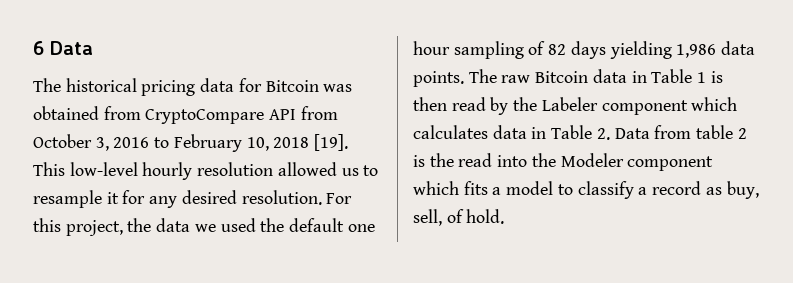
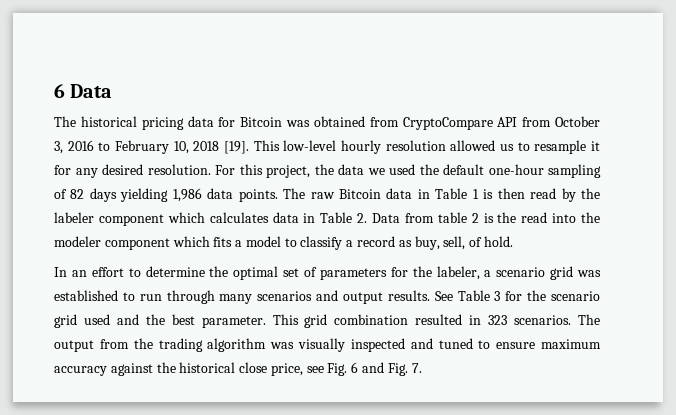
[347,224,375,232] [413,41,450,55] one hour -> [488,164,544,175] one-hour
[541,97,598,111] Labeler -> [54,212,94,223] labeler
[560,153,624,167] Modeler -> [54,236,101,247] modeler
(505, 216) none -> [54,266,601,280] [54,290,600,304] [54,314,600,328] [54,338,601,352] [54,362,422,376] // In an effort to determine the optimal set of parameters for the labeler, a scenario grid was established to run through many scenarios and output results. See Table 3 for the scenario grid used and the best parameter. This grid combination resulted in 323 scenarios. The output from the trading algorithm was visually inspected and tuned to ensure maximum accuracy against the historical close price, see Fig. 6 and Fig. 7.

